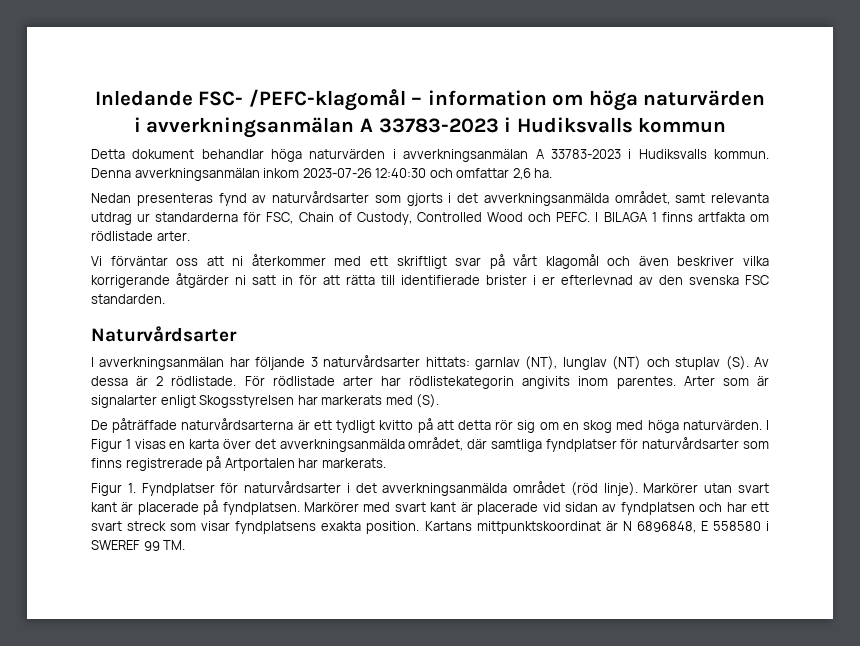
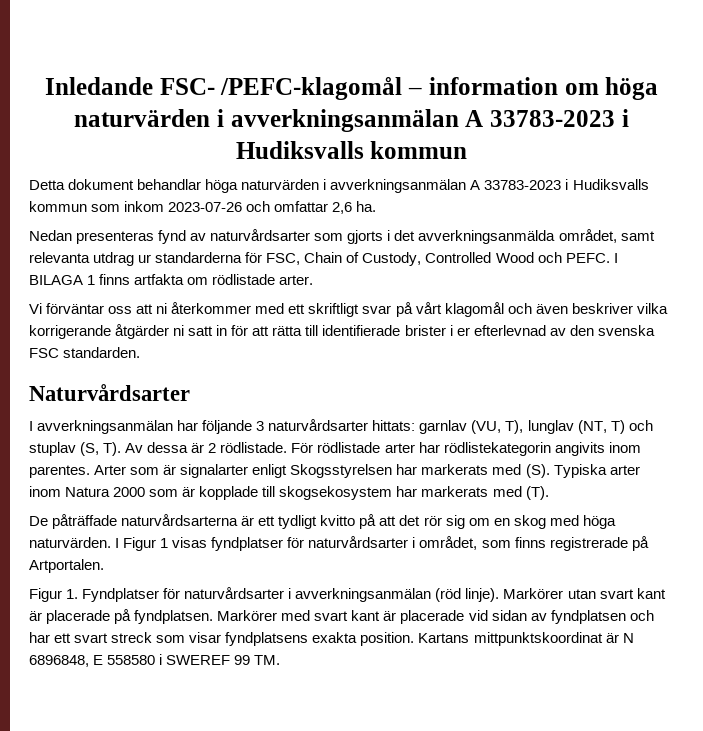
[714,149,770,159] [91,168,260,181] kommun. Denna avverkningsanmälan -> [29,201,121,212] kommun som
[375,168,427,178] 12:40:30 -> (243, 207) none
[525,356,749,370] (NT), lunglav (NT) och stuplav (S). -> [471,420,653,434] [29,442,122,456] (VU, T), lunglav (NT, T) och stuplav (S, T).
(440, 401) none -> [553,464,640,478] [29,486,549,500] Typiska arter inom Natura 2000 som är kopplade till skogsekosystem har markerats med (T).
[458,420,491,430] detta -> [399,515,421,526] det
[169,437,542,452] en karta över det avverkningsanmälda området, där samtliga -> (208, 542) none
(740, 443) none -> [412,536,478,550] i området,
[224,458,386,471] Artportalen har markerats. -> [29,559,104,573] Artportalen.
[355,481,566,496] det avverkningsanmälda området -> [295,588,432,602] avverkningsanmälan

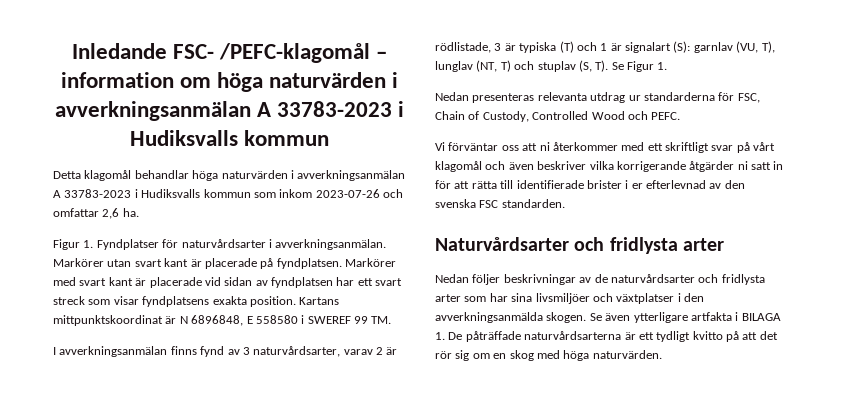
[68,179,135,190] dokument -> [84,170,132,181] klagomål
[29,229,655,244] Nedan presenteras fynd av naturvårdsarter som gjorts i det avverkningsanmälda området, samt -> [53,239,387,250] [53,258,396,269] [53,277,403,288] [53,296,340,307] [53,315,392,326] [53,346,398,357] [435,41,775,53] [435,60,668,72] [435,92,535,103] Figur 1. Fyndplatser för naturvårdsarter i avverkningsanmälan. Markörer utan svart kant är placerade på fyndplatsen. Markörer med svart kant är placerade vid sidan av fyndplatsen har ett svart streck som visar fyndplatsens exakta position. Kartans mittpunktskoordinat är N 6896848, E 558580 i SWEREF 99 TM. // I avverkningsanmälan finns fynd av 3 naturvårdsarter, varav 2 är rödlistade, 3 är typiska (T) och 1 är signalart (S): garnlav (VU, T), lunglav (NT, T) och stuplav (S, T). Se Figur 1. // Nedan presenteras
[613,253,618,263] [29,274,314,285] I BILAGA 1 finns artfakta om rödlistade arter. -> (681, 116) none
[29,419,653,434] [29,442,641,456] [29,464,640,478] [29,486,549,500] // I avverkningsanmälan har följande 3 naturvårdsarter hittats: garnlav (VU, T), lunglav (NT, T) och stuplav (S, T). Av dessa är 2 rödlistade. För rödlistade arter har rödlistekategorin angivits inom parentes. Arter som är signalarter enligt Skogsstyrelsen har markerats med (S). Typiska arter inom Natura 2000 som är kopplade till skogsekosystem har markerats med (T). // -> [574,237,724,254] [435,274,765,285] [435,293,704,304] [435,312,781,323] [435,332,445,340] och fridlysta arter // Nedan följer beskrivningar av de naturvårdsarter och fridlysta arter som har sina livsmiljöer och växtplatser i den avverkningsanmälda skogen. Se även ytterligare artfakta i BILAGA 1.
[115,536,649,551] [29,559,104,573] [29,587,666,602] [29,609,654,624] [29,632,634,646] [29,654,281,667] I Figur 1 visas fyndplatser för naturvårdsarter i området, som finns registrerade på Artportalen. // Figur 1. Fyndplatser för naturvårdsarter i avverkningsanmälan (röd linje). Markörer utan svart kant är placerade på fyndplatsen. Markörer med svart kant är placerade vid sidan av fyndplatsen och har ett svart streck som visar fyndplatsens exakta position. Kartans mittpunktskoordinat är N 6896848, E 558580 i SWEREF 99 TM. -> (662, 354) none

